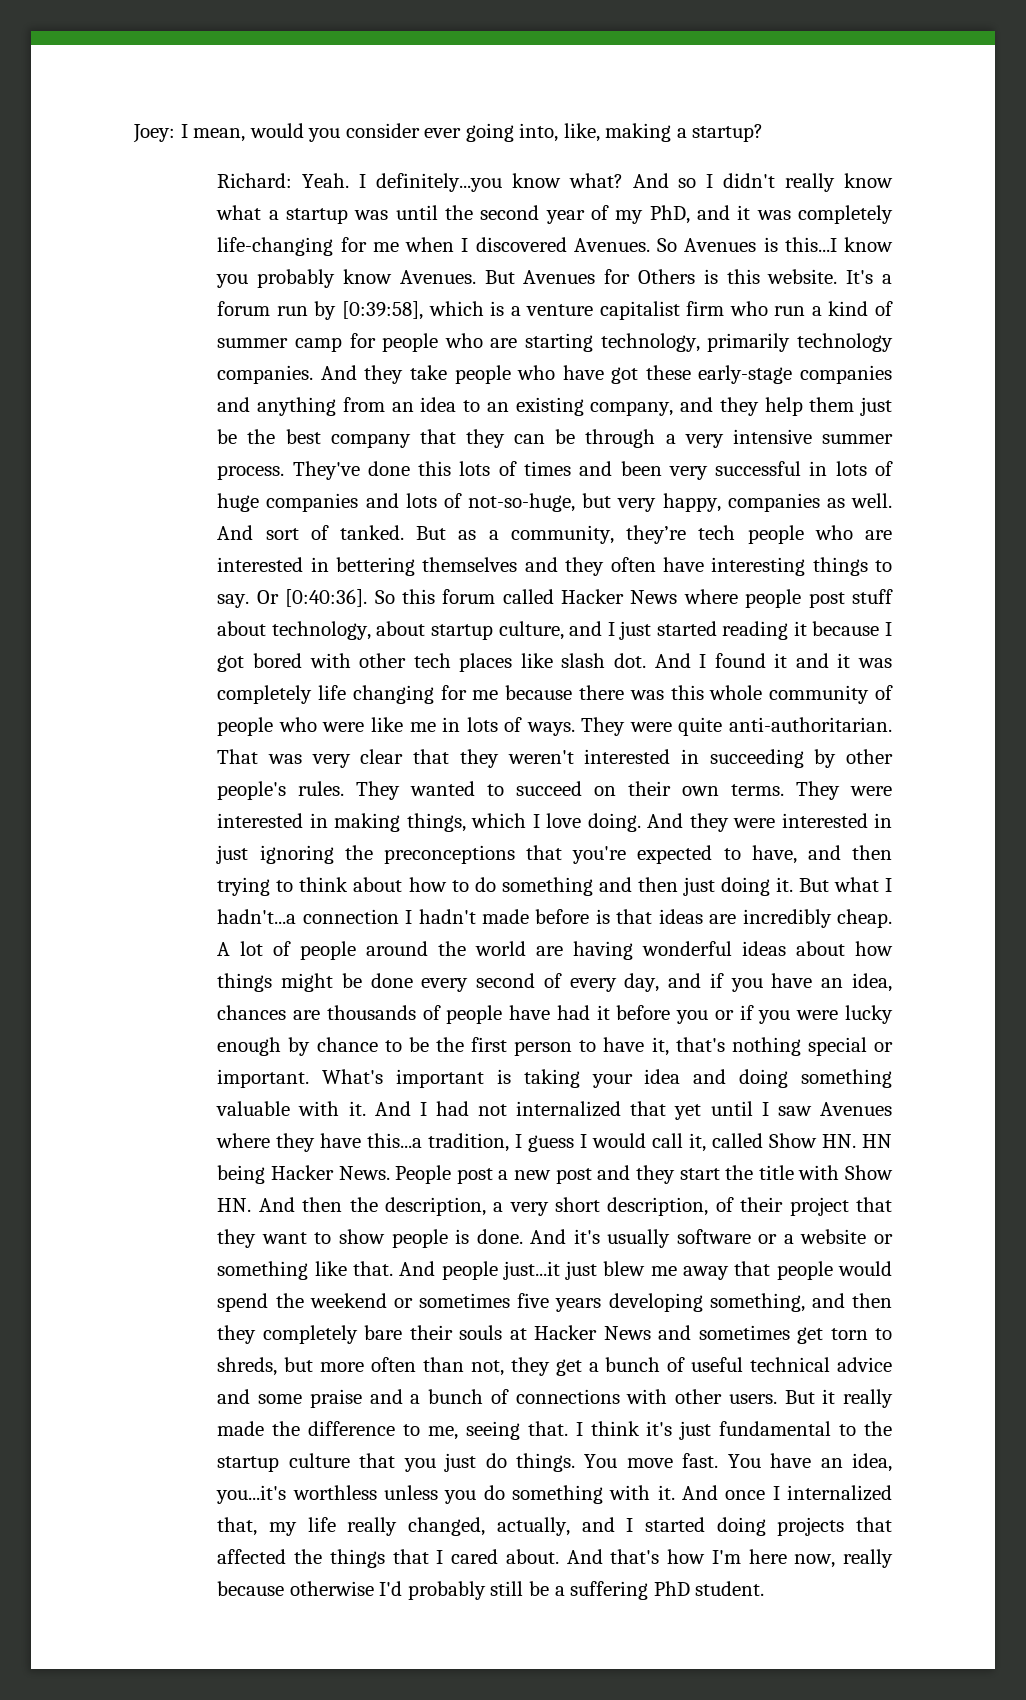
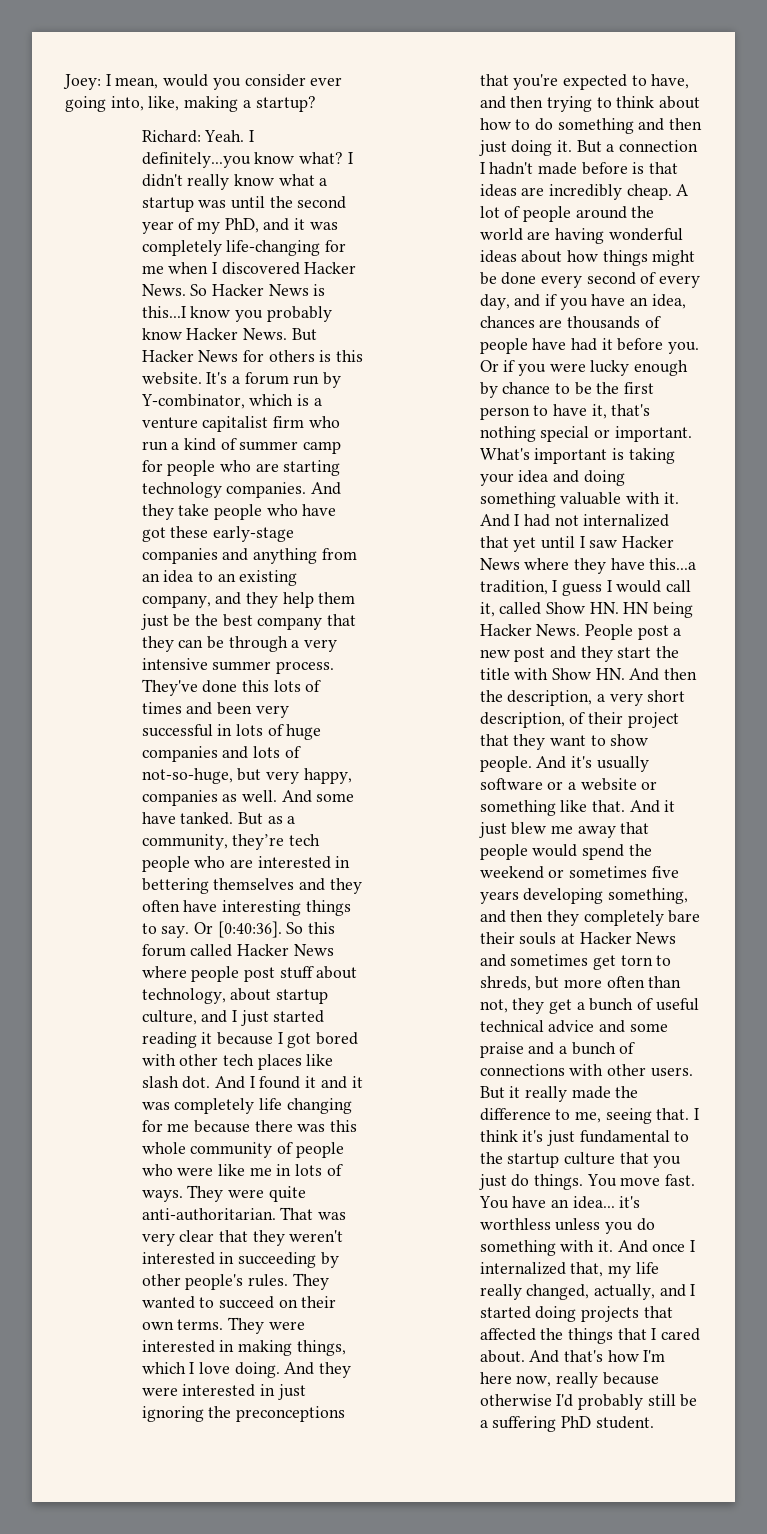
[632,173,697,188] And so -> (344, 158) none
[573,238,757,252] Avenues. So Avenues -> [304,262,357,274] [141,284,309,296] Hacker News. So Hacker News
[399,269,695,284] Avenues. But Avenues for Others -> [186,328,317,341] [141,350,315,362] Hacker News. But Hacker News for others
[341,301,423,320] [0:39:58], -> [140,394,245,409] Y-combinator,
[600,333,791,352] technology, primarily -> (341, 468) none
[265,525,329,540] sort of -> [316,793,355,802] [141,812,176,824] some have
[833,877,893,892] [217,909,297,924] what I hadn't...a -> [606,144,615,152] a
[676,1010,734,1024] you or -> [668,342,700,354] [479,360,499,372] you. Or
[820,1102,893,1116] Avenues -> [622,536,675,548] [479,558,520,570] Hacker News
[391,1229,523,1248] people is done. -> [479,756,532,772] people.
[441,1261,560,1280] people just...it -> [664,800,676,812] it
[852,1453,893,1472] [216,1485,287,1504] idea, you...it's -> [572,1196,641,1209] idea... it's

